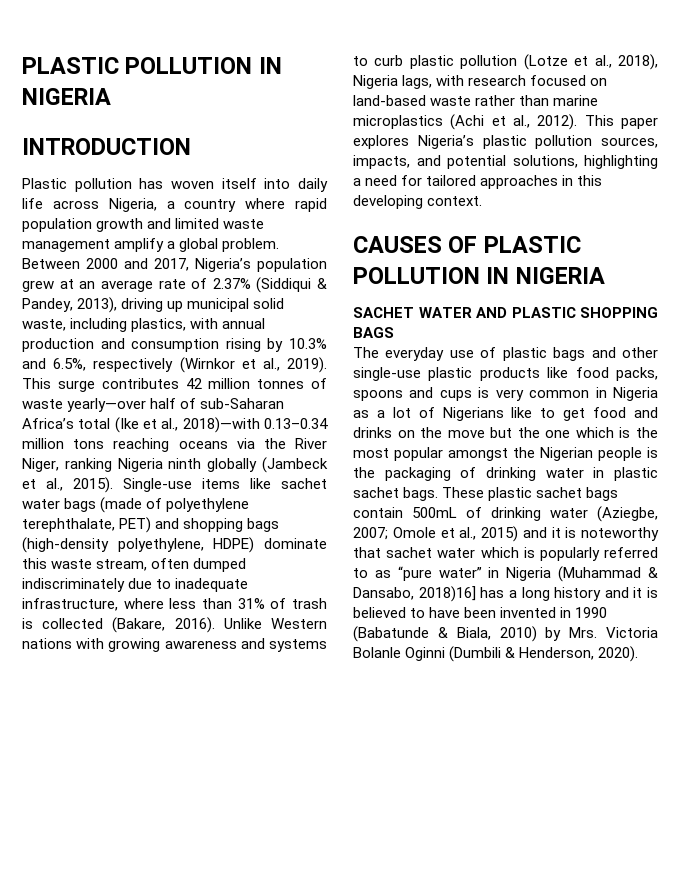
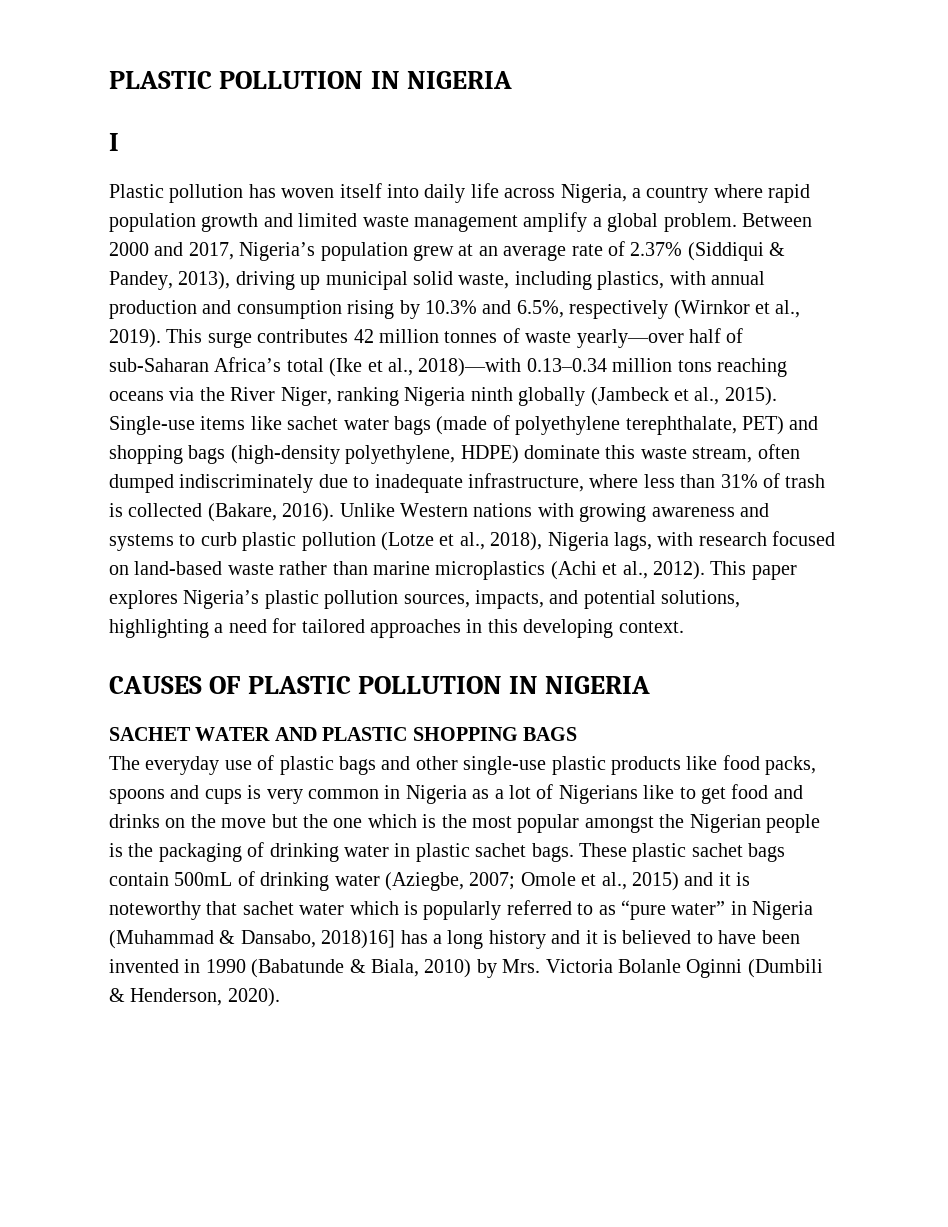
[22,57,282,74] [22,88,111,105] [22,138,191,155] PLASTIC POLLUTION IN NIGERIA // INTRODUCTION -> [109,71,512,89] [109,133,119,151] PLASTIC POLLUTION IN NIGERIA // I

